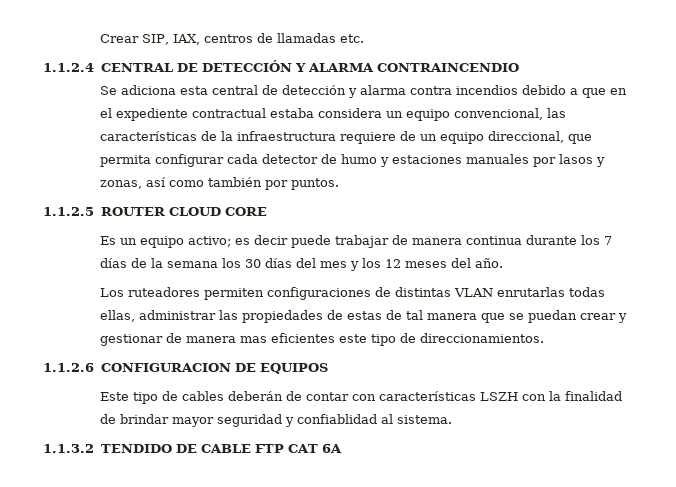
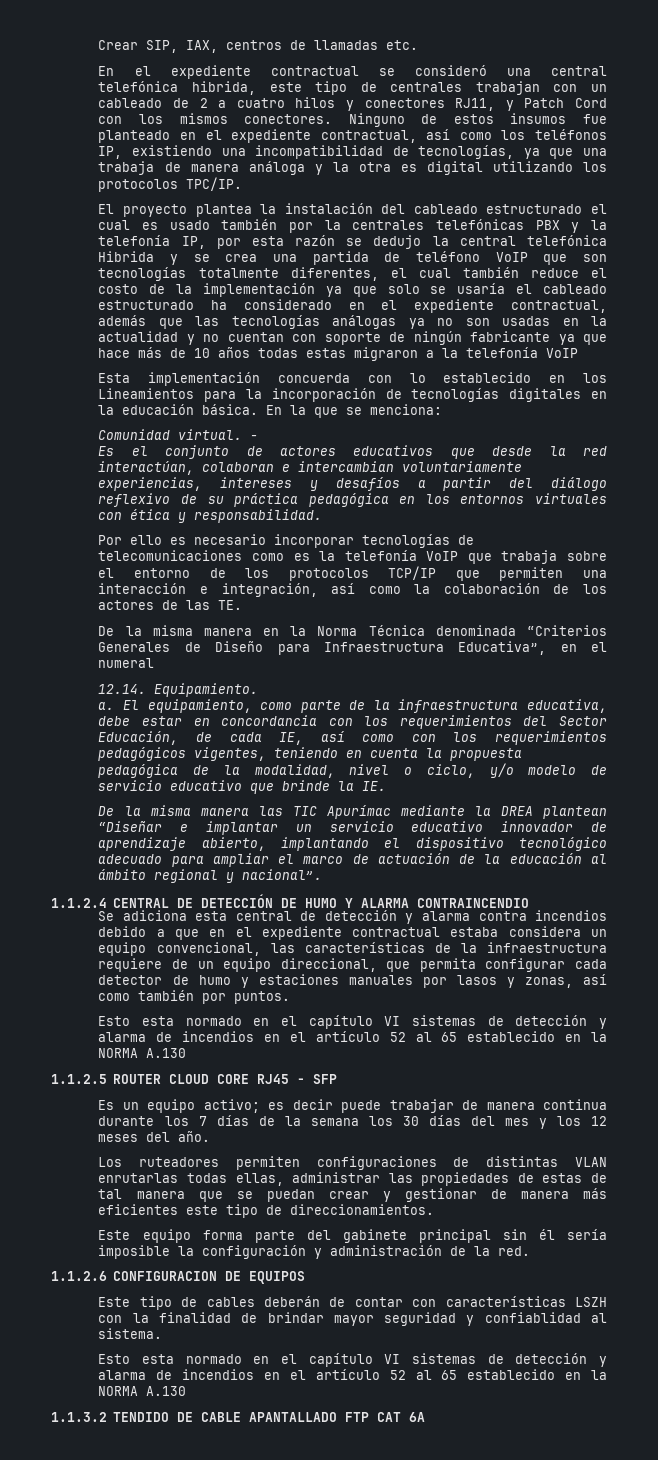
(365, 38) none -> [98,65,607,79] [98,81,607,95] [98,97,607,111] [98,113,607,127] [98,129,607,143] [98,145,607,159] [98,161,607,175] [98,177,243,192] [98,203,607,217] [98,219,607,233] [98,235,607,249] [98,251,608,265] [98,267,607,281] [98,283,607,297] [98,299,607,313] [98,315,608,329] [98,331,607,345] [98,347,579,361] [98,372,607,386] [98,388,607,402] [98,404,443,418] [98,429,259,440] [98,445,607,459] [98,461,523,475] [98,477,607,491] [98,493,607,507] [98,509,323,523] [98,534,475,548] [98,550,607,564] [98,566,607,581] [98,583,607,597] [98,600,243,610] [98,625,607,636] [98,641,607,655] [98,658,155,668] [98,683,259,697] [98,699,607,713] [98,715,607,729] [98,731,607,745] [98,747,523,761] [98,763,607,778] [98,780,387,794] [98,805,607,819] [98,821,607,835] [98,837,607,851] [98,853,608,867] [98,869,323,883] // En el expediente contractual se consideró una central telefónica hibrida, este tipo de centrales trabajan con un cableado de 2 a cuatro hilos y conectores RJ11, y Patch Cord con los mismos conectores. Ninguno de estos insumos fue planteado en el expediente contractual, así como los teléfonos IP, existiendo una incompatibilidad de tecnologías, ya que una trabaja de manera análoga y la otra es digital utilizando los protocolos TPC/IP. // El proyecto plantea la instalación del cableado estructurado el cual es usado también por la centrales telefónicas PBX y la telefonía IP, por esta razón se dedujo la central telefónica Hibrida y se crea una partida de teléfono VoIP que son tecnologías totalmente diferentes, el cual también reduce el costo de la implementación ya que solo se usaría el cableado estructurado ha considerado en el expediente contractual, además que las tecnologías análogas ya no son usadas en la actualidad y no cuentan con soporte de ningún fabricante ya que hace más de 10 años todas estas migraron a la telefonía VoIP // Esta implementación concuerda con lo establecido en los Lineamientos para la incorporación de tecnologías digitales en la educación básica. En la que se menciona: // Comunidad virtual. - // Es el conjunto de actores educativos que desde la red interactúan, colaboran e intercambian voluntariamente experiencias, intereses y desafíos a partir del diálogo reflexivo de su práctica pedagógica en los entornos virtuales con ética y responsabilidad. // Por ello es necesario incorporar tecnologías de telecomunicaciones como es la telefonía VoIP que trabaja sobre el entorno de los protocolos TCP/IP que permiten una interacción e integración, así como la colaboración de los actores de las TE. // De la misma manera en la Norma Técnica denominada “Criterios Generales de Diseño para Infraestructura Educativa”, en el numeral // 12.14. Equipamiento. // a. El equipamiento, como parte de la infraestructura educativa, debe estar en concordancia con los requerimientos del Sector Educación, de cada IE, así como con los requerimientos pedagógicos vigentes, teniendo en cuenta la propuesta pedagógica de la modalidad, nivel o ciclo, y/o modelo de servicio educativo que brinde la IE. // De la misma manera las TIC Apurímac mediante la DREA plantean “Diseñar e implantar un servicio educativo innovador de aprendizaje abierto, implantando el dispositivo tecnológico adecuado para ampliar el marco de actuación de la educación al ámbito regional y nacional”.
(292, 66) none -> [281,898,338,908] DE HUMO
(340, 184) none -> [98,1015,608,1029] [98,1031,607,1042] [98,1048,187,1058] // Esto esta normado en el capítulo VI sistemas de detección y alarma de incendios en el artículo 52 al 65 establecido en la NORMA A.130
(267, 211) none -> [257,1074,338,1084] RJ45 - SFP
[240,336,268,343] mas -> [582,1188,607,1199] más
(545, 338) none -> [98,1229,608,1243] [98,1245,531,1259] // Este equipo forma parte del gabinete principal sin él sería imposible la configuración y administración de la red.
(453, 419) none -> [98,1353,608,1367] [98,1369,607,1380] [98,1386,187,1396] // Esto esta normado en el capítulo VI sistemas de detección y alarma de incendios en el artículo 52 al 65 establecido en la NORMA A.130
(251, 448) none -> [249,1412,338,1422] APANTALLADO

